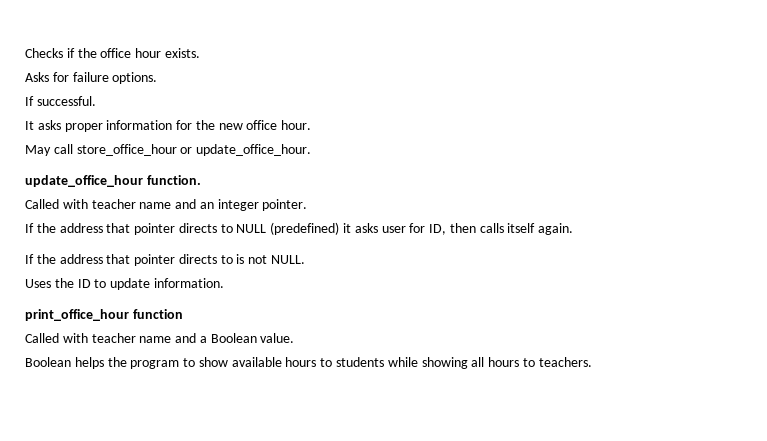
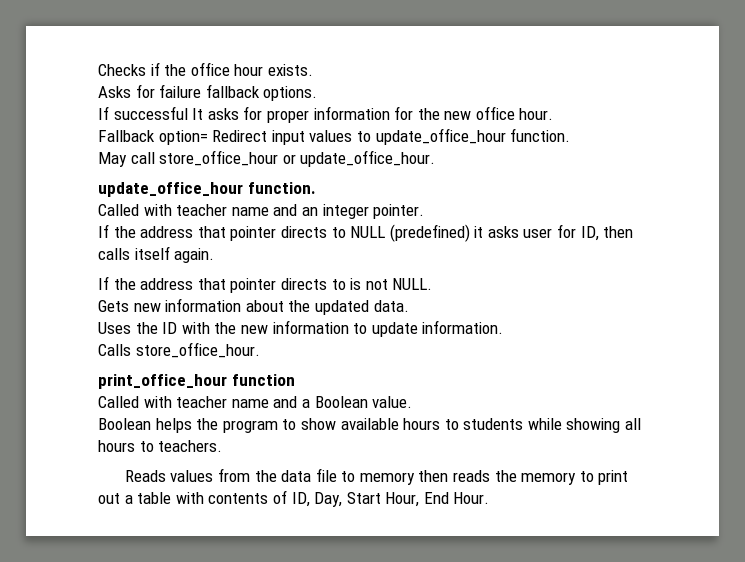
(109, 77) none -> [205,84,260,98] fallback
[36,96,96,106] successful. // -> [113,106,188,120] successful
(61, 125) none -> [243,106,263,120] for
(312, 125) none -> [98,128,571,145] // Fallback option= Redirect input values to update_office_hour function.
(306, 259) none -> [98,298,409,315] // Gets new information about the updated data.
(91, 283) none -> [181,320,349,334] with the new information
(224, 283) none -> [98,342,260,358] // Calls store_office_hour.
(592, 362) none -> [124,468,629,485] [98,490,490,507] // Reads values from the data file to memory then reads the memory to print out a table with contents of ID, Day, Start Hour, End Hour.

